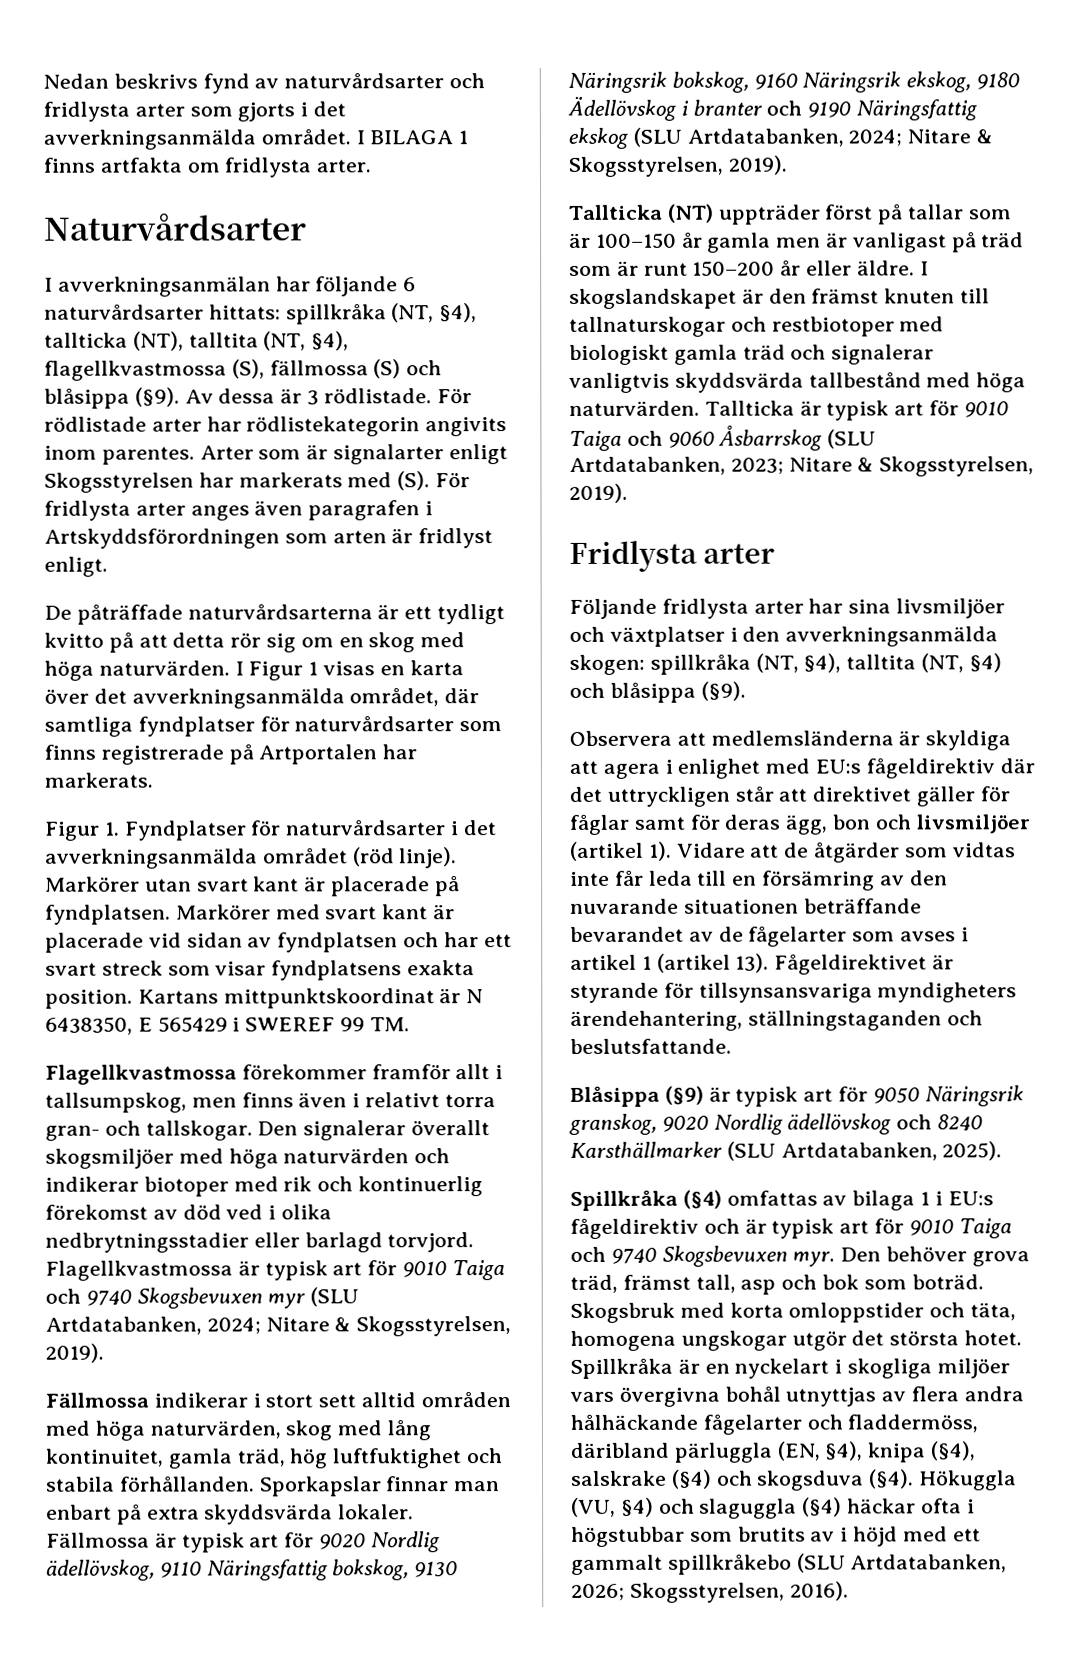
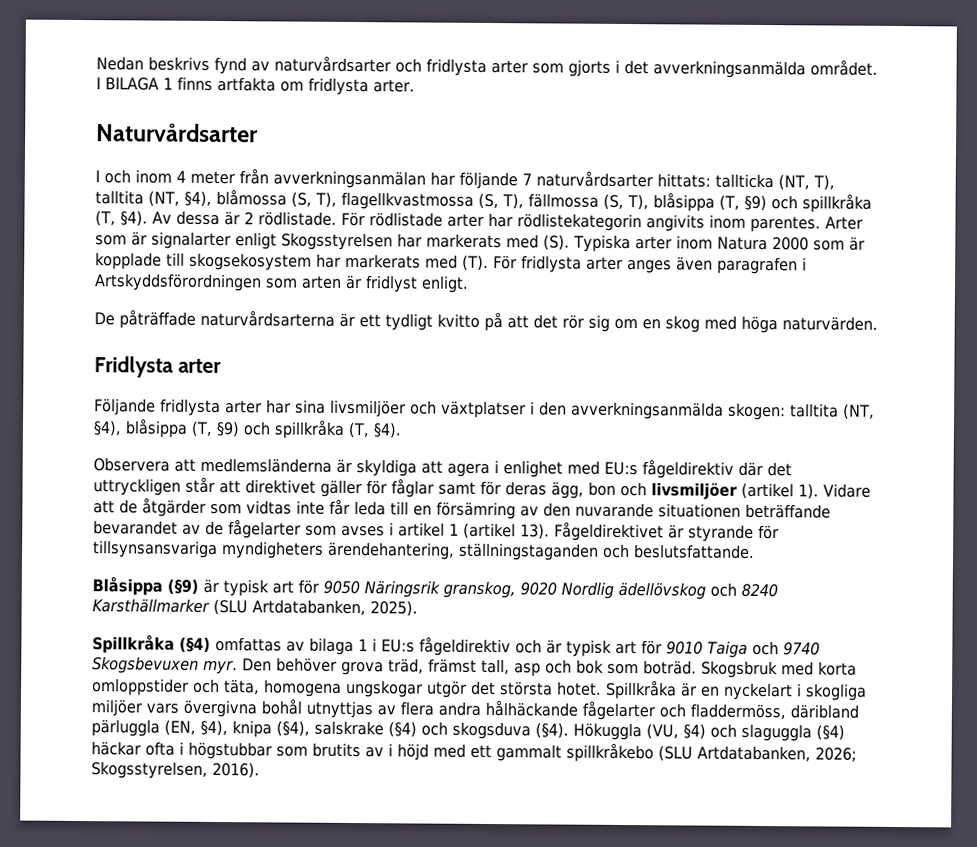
(53, 284) none -> [104,168,269,185] och inom 4 meter från
[403,277,417,292] 6 -> [522,173,532,186] 7
[285,303,478,325] [44,331,350,351] [44,359,443,381] [44,387,180,409] spillkråka (NT, §4), tallticka (NT), talltita (NT, §4), flagellkvastmossa (S), fällmossa (S) och blåsippa (§9). -> [715,173,835,191] [95,189,872,213] [95,210,148,227] tallticka (NT, T), talltita (NT, §4), blåmossa (S, T), flagellkvastmossa (S, T), fällmossa (S, T), blåsippa (T, §9) och spillkråka (T, §4).
[307,390,320,406] 3 -> [243,212,254,225] 2
(431, 481) none -> [573,234,865,253] [95,252,489,271] Typiska arter inom Natura 2000 som är kopplade till skogsekosystem har markerats med (T).
[172,632,226,648] detta -> [533,314,558,329] det
[234,660,464,681] [44,687,480,709] [44,715,503,737] [44,743,418,765] [44,772,153,788] [44,819,497,841] [45,847,458,869] [45,875,460,897] [45,904,456,925] [45,932,512,953] [45,960,476,981] [45,988,484,1009] [45,1016,410,1035] [45,1064,504,1085] [45,1092,496,1113] [45,1120,491,1141] [45,1148,451,1169] [45,1176,484,1197] [45,1204,333,1220] [45,1232,475,1253] [45,1260,505,1281] [45,1287,360,1309] [45,1316,512,1337] [45,1343,104,1363] [45,1391,511,1408] [45,1419,432,1441] [45,1448,503,1469] [46,1475,501,1497] [46,1503,415,1525] [46,1531,440,1553] [46,1559,459,1581] [568,71,1021,93] [567,96,978,121] [568,127,994,149] [568,155,787,177] [569,203,1012,225] [569,231,1025,253] [569,259,929,277] [569,288,991,309] [569,316,945,337] [569,344,935,365] [569,371,1027,393] [569,400,1009,421] [569,424,877,451] [569,456,1035,477] [569,483,628,503] I Figur 1 visas en karta över det avverkningsanmälda området, där samtliga fyndplatser för naturvårdsarter som finns registrerade på Artportalen har markerats. // Figur 1. Fyndplatser för naturvårdsarter i det avverkningsanmälda området (röd linje). Markörer utan svart kant är placerade på fyndplatsen. Markörer med svart kant är placerade vid sidan av fyndplatsen och har ett svart streck som visar fyndplatsens exakta position. Kartans mittpunktskoordinat är N 6438350, E 565429 i SWEREF 99 TM. // Flagellkvastmossa förekommer framför allt i tallsumpskog, men finns även i relativt torra gran- och tallskogar. Den signalerar överallt skogsmiljöer med höga naturvärden och indikerar biotoper med rik och kontinuerlig förekomst av död ved i olika nedbrytningsstadier eller barlagd torvjord. Flagellkvastmossa är typisk art för 9010 Taiga och 9740 Skogsbevuxen myr (SLU Artdatabanken, 2024; Nitare & Skogsstyrelsen, 2019). // Fällmossa indikerar i stort sett alltid områden med höga naturvärden, skog med lång kontinuitet, gamla träd, hög luftfuktighet och stabila förhållanden. Sporkapslar finnar man enbart på extra skyddsvärda lokaler. Fällmossa är typisk art för 9020 Nordlig ädellövskog, 9110 Näringsfattig bokskog, 9130 Näringsrik bokskog, 9160 Näringsrik ekskog, 9180 Ädellövskog i branter och 9190 Näringsfattig ekskog (SLU Artdatabanken, 2024; Nitare & Skogsstyrelsen, 2019). // Tallticka (NT) uppträder först på tallar som är 100–150 år gamla men är vanligast på träd som är runt 150–200 år eller äldre. I skogslandskapet är den främst knuten till tallnaturskogar och restbiotoper med biologiskt gamla träd och signalerar vanligtvis skyddsvärda tallbestånd med höga naturvärden. Tallticka är typisk art för 9010 Taiga och 9060 Åsbarrskog (SLU Artdatabanken, 2023; Nitare & Skogsstyrelsen, 2019). -> (878, 323) none
[649,653,1002,675] [569,681,746,703] spillkråka (NT, §4), talltita (NT, §4) och blåsippa (§9). -> [790,403,875,420] [93,418,402,439] talltita (NT, §4), blåsippa (T, §9) och spillkråka (T, §4).

